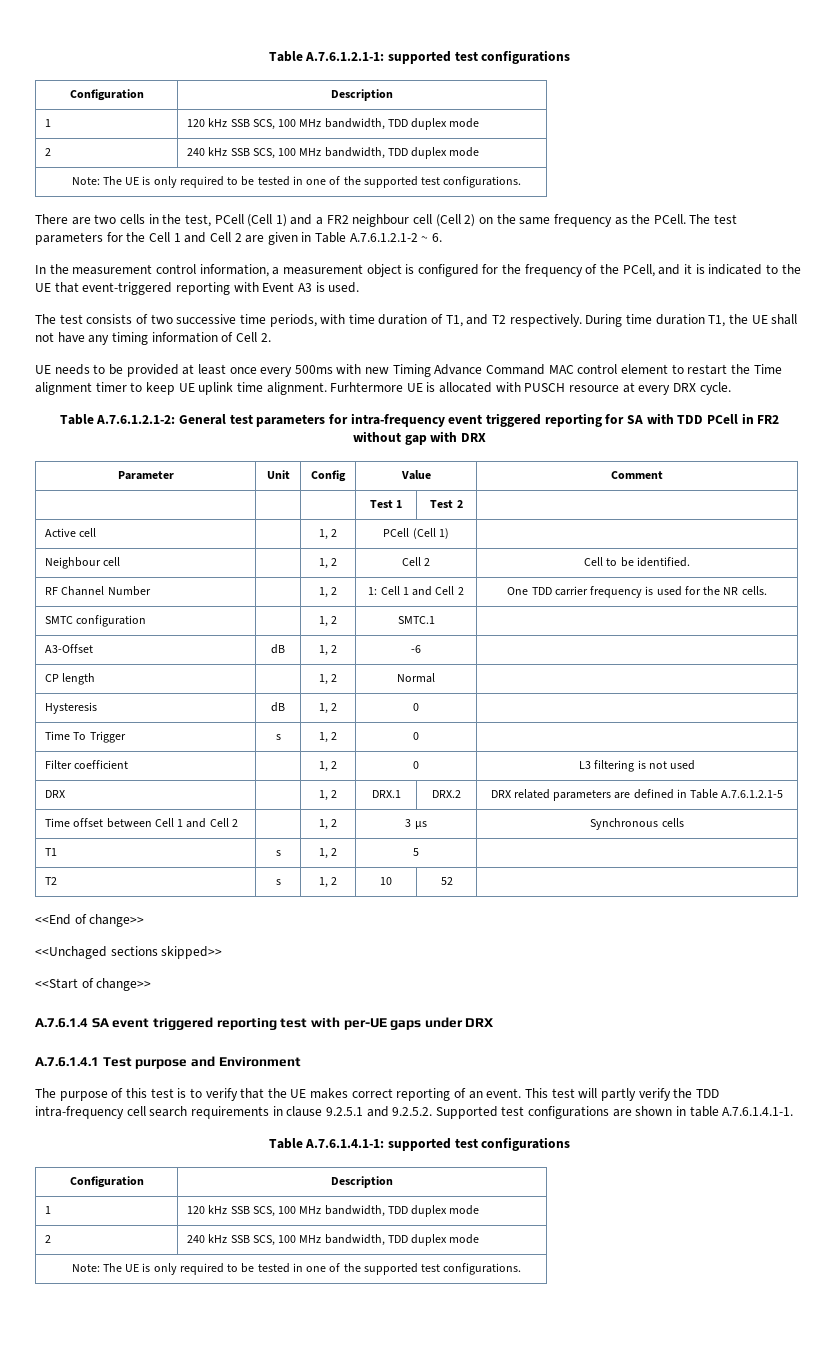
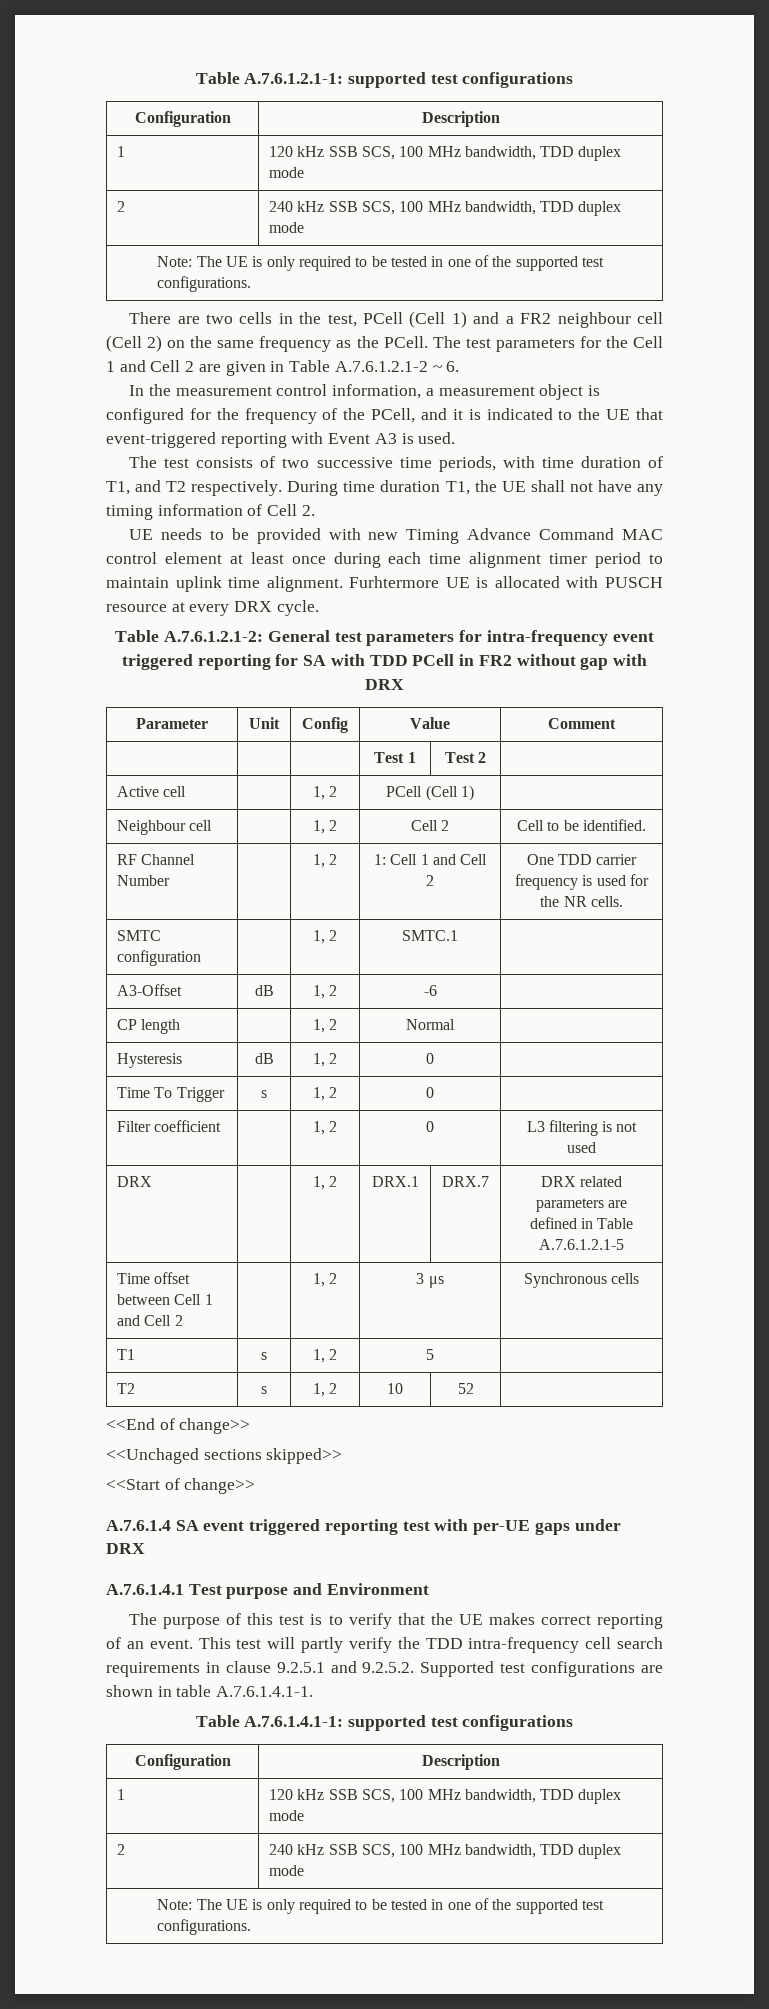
[182,364,333,377] at least once every 500ms -> (321, 536) none
[671,364,782,375] [35,382,195,395] to restart the Time alignment timer to keep UE -> [229,552,664,568] [106,577,169,588] at least once during each time alignment timer period to maintain
[432,790,461,798] DRX.2 -> [441,1176,489,1187] DRX.7

